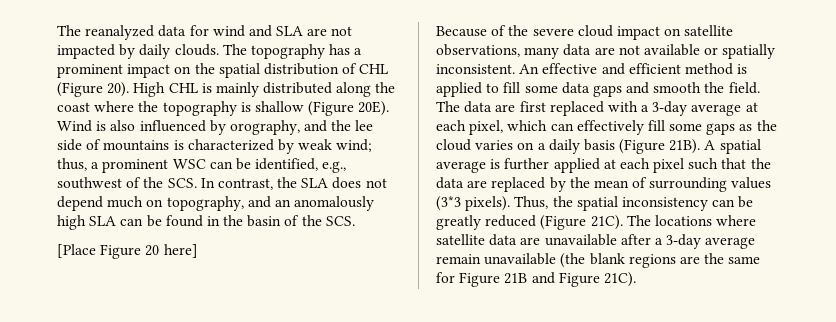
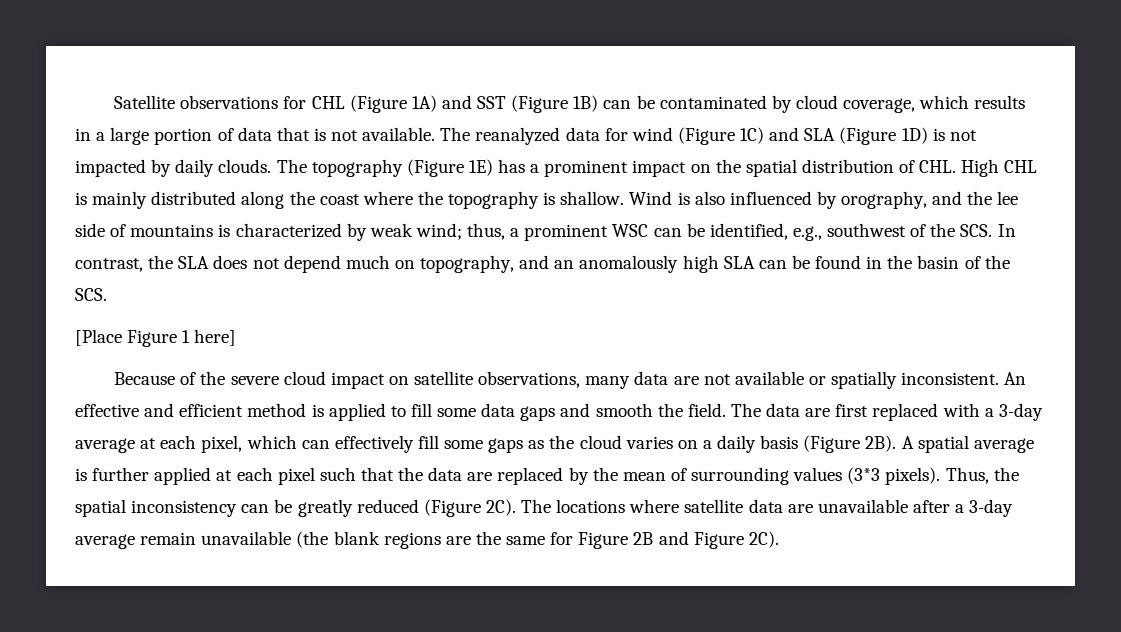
(57, 30) none -> [114,95,1026,113] [75,127,436,145] Satellite observations for CHL (Figure 1A) and SST (Figure 1B) can be contaminated by cloud coverage, which results in a large portion of data that is not available.
[248,25,328,37] and SLA are -> [677,127,945,145] (Figure 1C) and SLA (Figure 1D) is
(325, 51) none -> [406,159,493,177] (Figure 1E)
[359,64,389,74] [57,82,130,97] CHL (Figure 20). -> [919,160,957,173] CHL.
[254,101,390,116] shallow (Figure 20E). -> [560,191,625,205] shallow.
[145,245,160,256] 20 -> [182,330,191,343] 1
[669,139,701,154] 21B). -> [865,435,897,452] 2B).
[590,215,623,230] 21C). -> [485,499,516,516] 2C).
[504,273,528,284] 21B -> [633,532,654,545] 2B
[603,272,636,287] 21C). -> [748,531,779,548] 2C).

